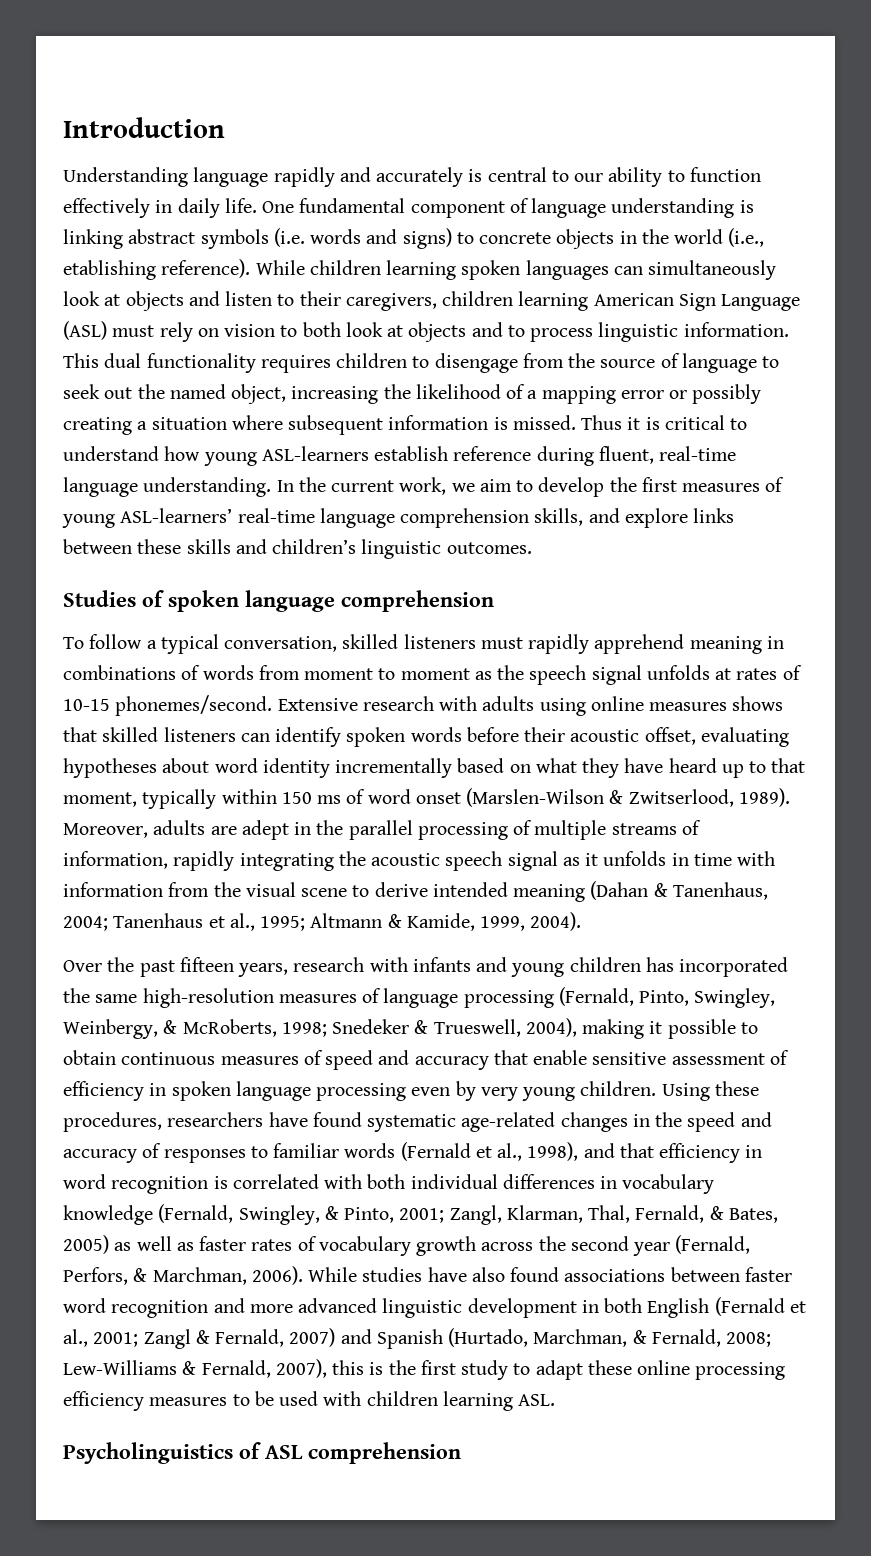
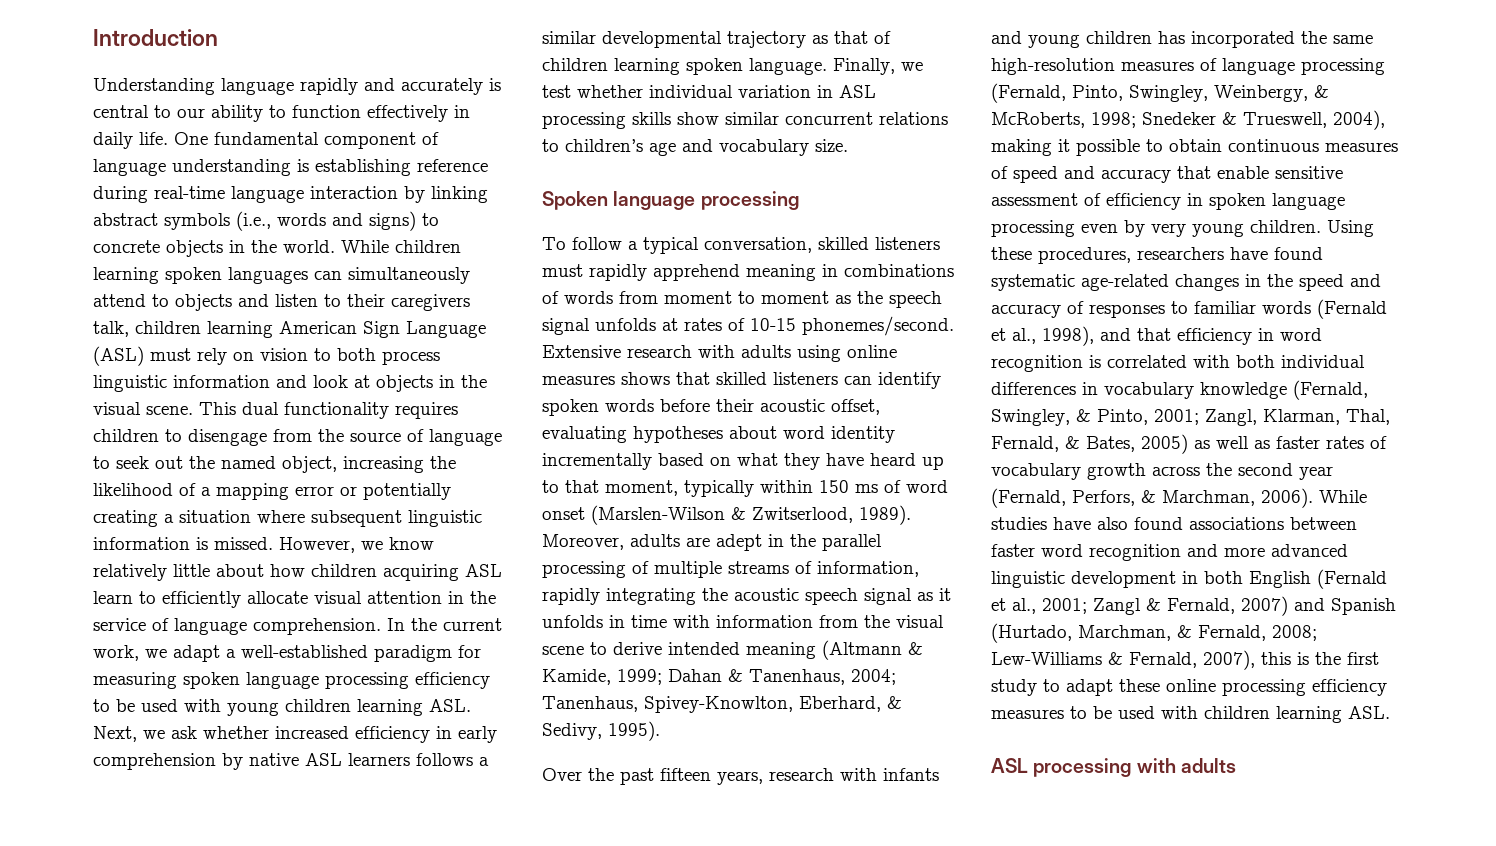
(754, 206) none -> [315,159,488,176] [93,186,425,203] establishing reference during real-time language interaction by
[273,228,305,247] (i.e. -> [236,211,271,231] (i.e.,
[674,228,765,247] [63,259,251,280] world (i.e., etablishing reference). -> [283,240,335,253] world.
[63,291,121,306] look at -> [93,294,169,307] attend to
[345,293,437,311] caregivers, -> [391,294,470,311] [93,321,129,337] caregivers talk,
[345,322,789,342] look at objects and to process linguistic information. -> [382,351,440,365] [93,375,487,392] [93,402,193,415] process linguistic information and look at objects in the visual scene.
[692,384,762,404] possibly -> [363,483,451,500] potentially
(384, 425) none -> [408,510,482,527] linguistic
[581,415,748,430] [63,446,737,466] [63,477,272,497] Thus it is critical to understand how young ASL-learners establish reference during fluent, real-time language understanding. -> [279,537,434,553] [93,564,502,581] [93,591,496,608] [93,618,381,635] However, we know relatively little about how children acquiring ASL learn to efficiently allocate visual attention in the service of language comprehension.
[479,477,785,497] [62,508,735,528] [63,539,532,559] [63,590,494,612] aim to develop the first measures of young ASL-learners’ real-time language comprehension skills, and explore links between these skills and children’s linguistic outcomes. // Studies of spoken language comprehension -> [173,645,481,662] [93,672,490,689] [93,699,471,716] [93,726,497,743] [93,753,489,770] [542,31,891,48] [542,58,923,75] [542,85,876,98] [542,112,948,129] [542,139,848,156] [542,191,799,210] adapt a well-established paradigm for measuring spoken language processing efficiency to be used with young children learning ASL. Next, we ask whether increased efficiency in early comprehension by native ASL learners follows a similar developmental trajectory as that of children learning spoken language. Finally, we test whether individual variation in ASL processing skills show similar concurrent relations to children’s age and vocabulary size. // Spoken language processing
[590,881,768,900] [63,912,582,931] (Dahan & Tanenhaus, 2004; Tanenhaus et al., 1995; Altmann & Kamide, 1999, 2004). -> [822,640,923,660] [542,669,896,685] [542,696,902,713] [542,721,660,741] (Altmann & Kamide, 1999; Dahan & Tanenhaus, 2004; Tanenhaus, Spivey-Knowlton, Eberhard, & Sedivy, 1995).
[63,1442,461,1464] Psycholinguistics of ASL comprehension -> [991,758,1236,777] ASL processing with adults

